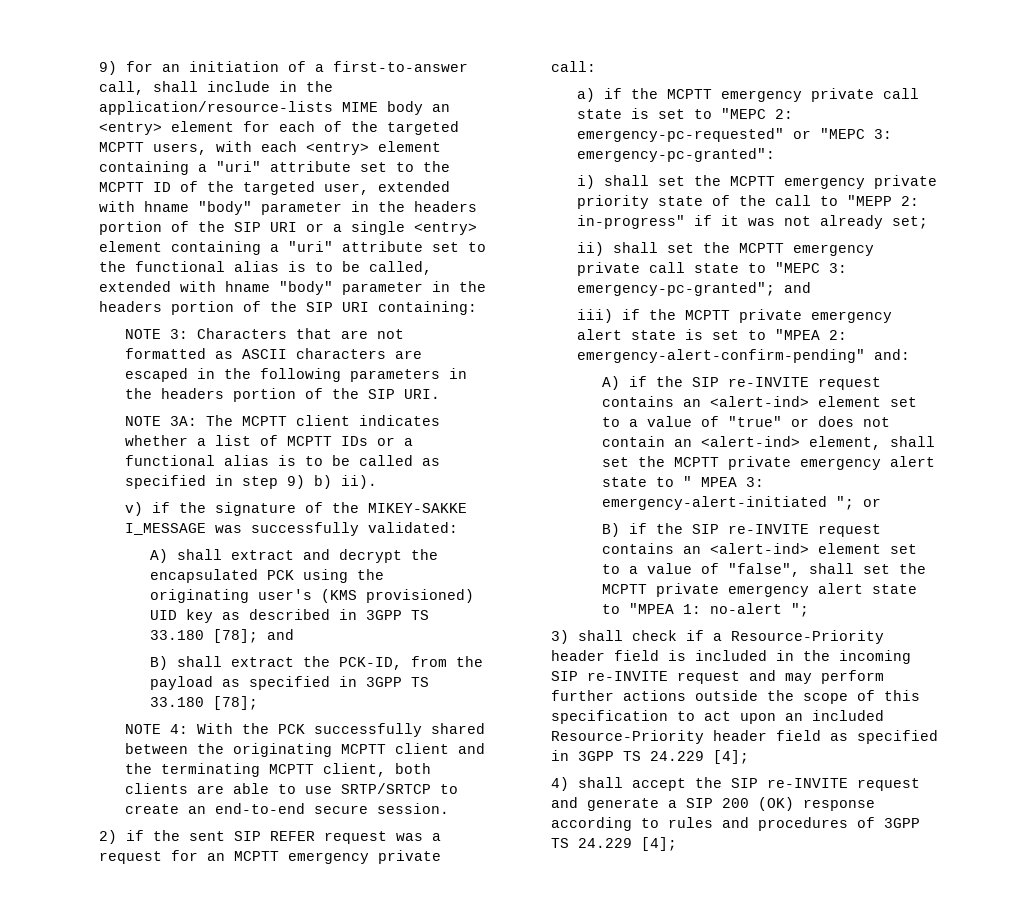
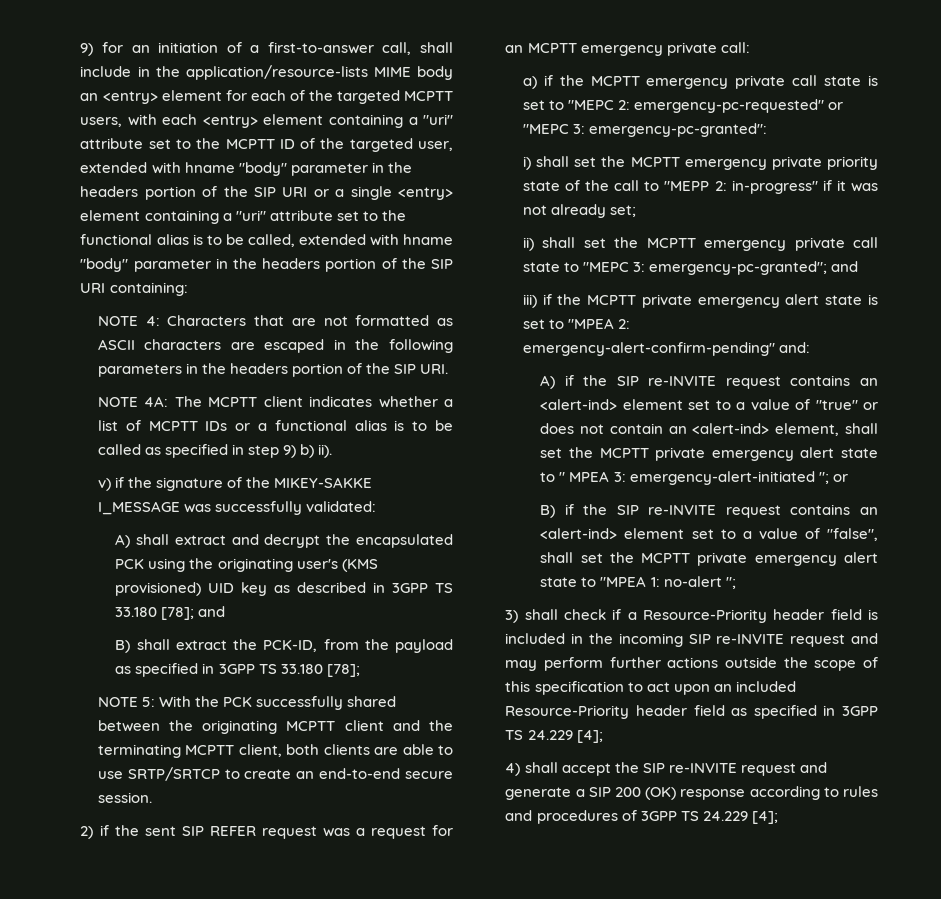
[169,329,188,339] 3: -> [145,316,160,326] 4:
[169,416,197,426] 3A: -> [144,396,169,407] 4A:
[169,724,188,734] 4: -> [141,697,155,707] 5:

